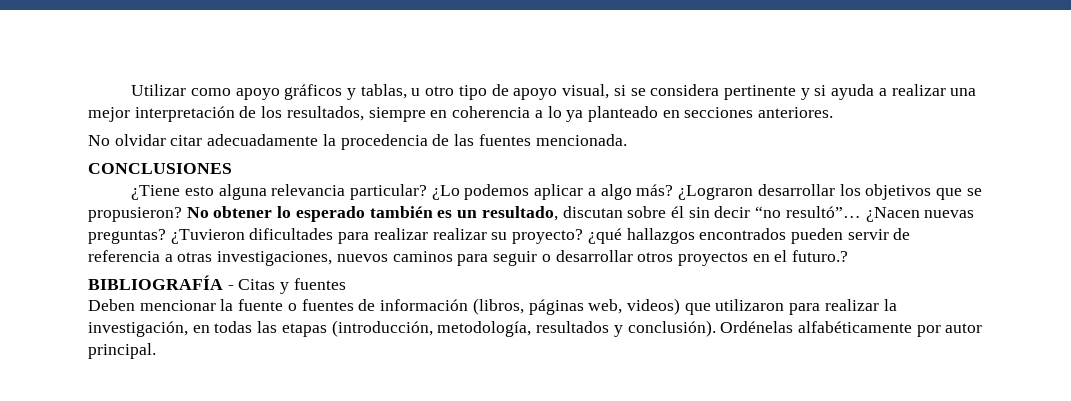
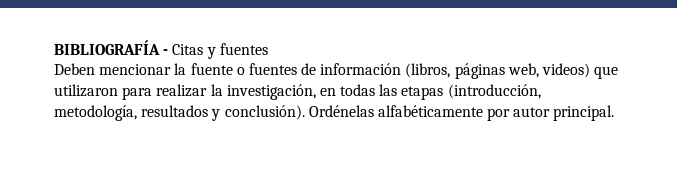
[131,84,977,100] [88,106,834,122] [88,134,627,150] [88,163,232,174] [131,184,982,200] [88,206,975,222] [88,228,911,244] [88,250,849,266] Utilizar como apoyo gráficos y tablas, u otro tipo de apoyo visual, si se considera pertinente y si ayuda a realizar una mejor interpretación de los resultados, siempre en coherencia a lo ya planteado en secciones anteriores. // No olvidar citar adecuadamente la procedencia de las fuentes mencionada. // CONCLUSIONES // ¿Tiene esto alguna relevancia particular? ¿Lo podemos aplicar a algo más? ¿Lograron desarrollar los objetivos que se propusieron? No obtener lo esperado también es un resultado, discutan sobre él sin decir “no resultó”… ¿Nacen nuevas preguntas? ¿Tuvieron dificultades para realizar realizar su proyecto? ¿qué hallazgos encontrados pueden servir de referencia a otras investigaciones, nuevos caminos para seguir o desarrollar otros proyectos en el futuro.? // -> (54, 47) none

